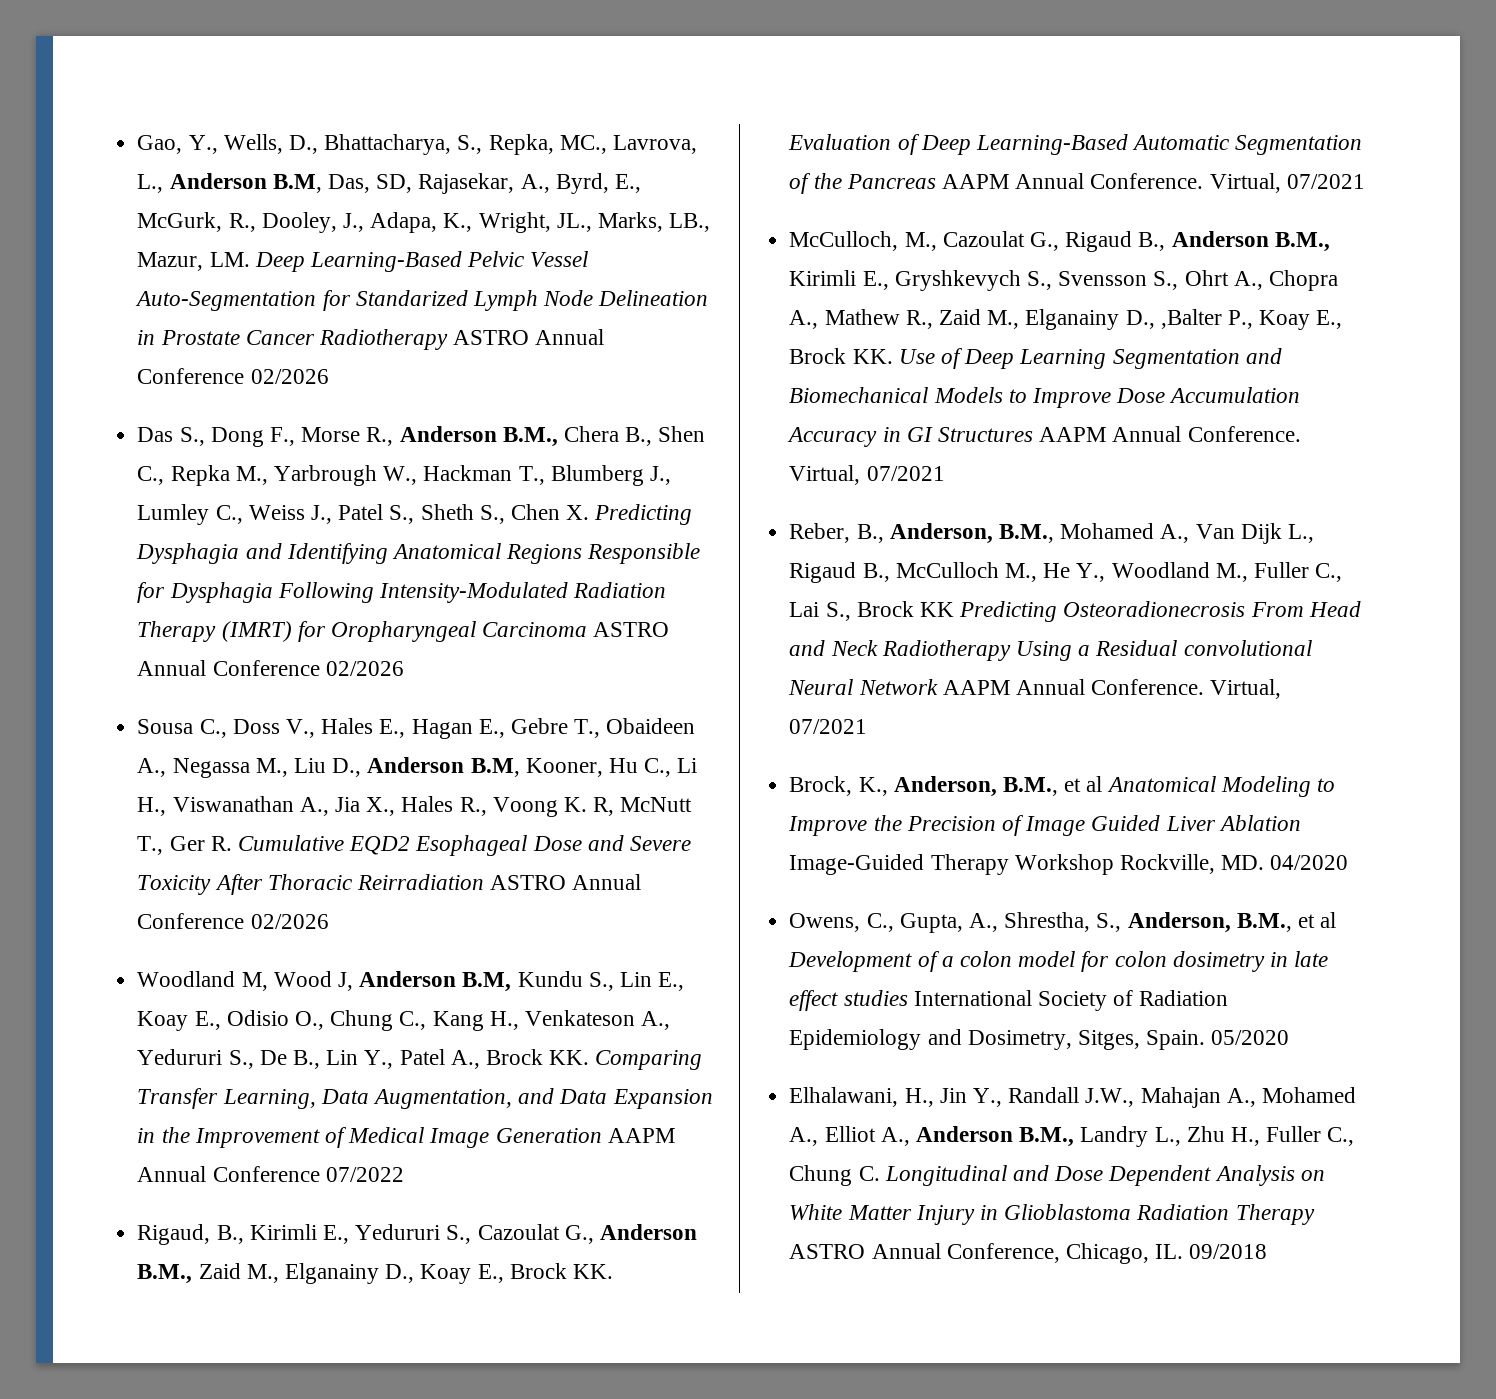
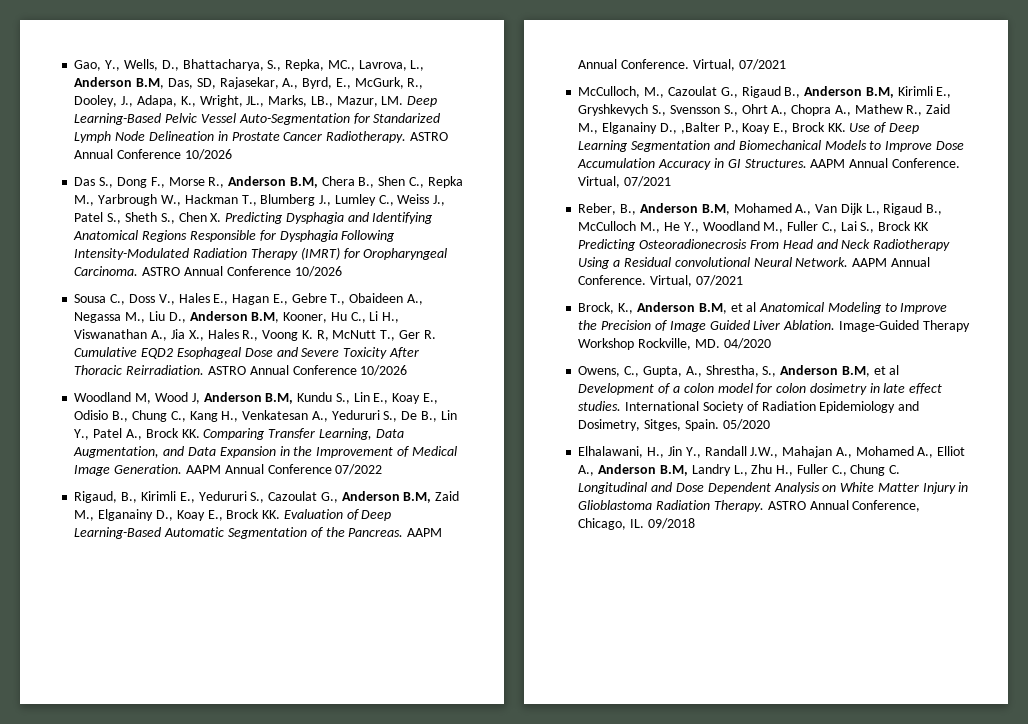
[318,329,605,350] [137,368,329,384] Radiotherapy ASTRO Annual Conference 02/2026 -> [326,131,448,143] [74,149,232,160] Radiotherapy. ASTRO Annual Conference 10/2026
[502,427,558,447] B.M., -> [289,177,318,188] B.M,
[482,622,670,637] [137,660,404,676] Carcinoma ASTRO Annual Conference 02/2026 -> [74,266,342,277] Carcinoma. ASTRO Annual Conference 10/2026
[356,874,642,890] [137,913,329,929] Reirradiation ASTRO Annual Conference 02/2026 -> [126,365,408,376] Reirradiation. ASTRO Annual Conference 10/2026
[294,1011,324,1030] O., -> [112,411,129,422] B.,
[524,1010,635,1026] Venkateson -> [242,410,309,420] Venkatesan
[495,1128,602,1143] Generation -> [114,464,183,474] Generation.
[137,1264,193,1284] B.M., -> [403,492,432,503] B.M,
[846,174,936,189] Pancreas -> [348,528,404,537] Pancreas.
[1274,232,1330,252] B.M., -> [865,87,894,98] B.M,
[937,427,1033,442] Structures -> [744,159,807,168] Structures.
[889,523,1054,544] Anderson, B.M., -> [639,203,730,215] Anderson B.M,
[858,679,938,695] Network -> [795,257,849,267] Network.
[893,776,1058,797] Anderson, B.M., -> [636,302,727,314] Anderson B.M,
[1218,815,1301,831] Ablation -> [783,320,836,330] Ablation.
[1127,912,1292,933] Anderson, B.M., -> [780,365,870,377] Anderson B.M,
[843,990,908,1006] studies -> [578,401,622,411] studies.
[1019,1127,1075,1147] B.M., -> [659,465,688,476] B.M,
[1235,1204,1315,1225] Therapy -> [713,500,764,512] Therapy.

